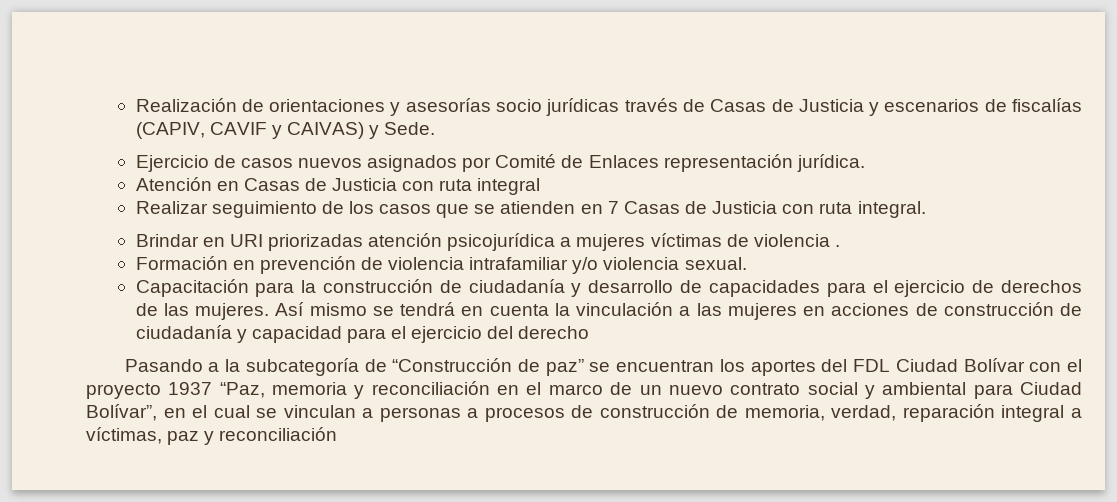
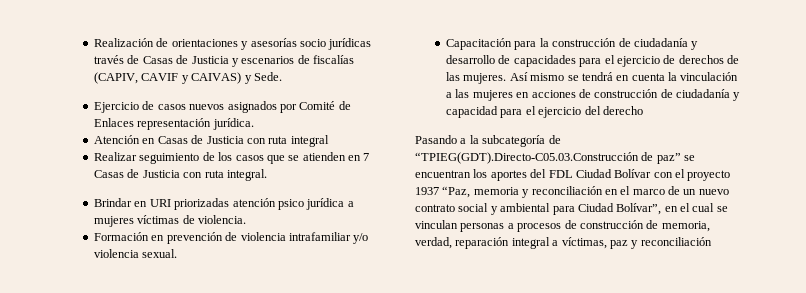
[447,233,556,251] psicojurídica -> [277,198,345,210] psico jurídica
[753,234,840,247] violencia . -> [198,215,247,224] violencia.
[392,358,513,372] “Construcción -> [415,152,639,164] “TPIEG(GDT).Directo-C05.03.Construcción
[362,408,374,418] a -> (458, 224) none

